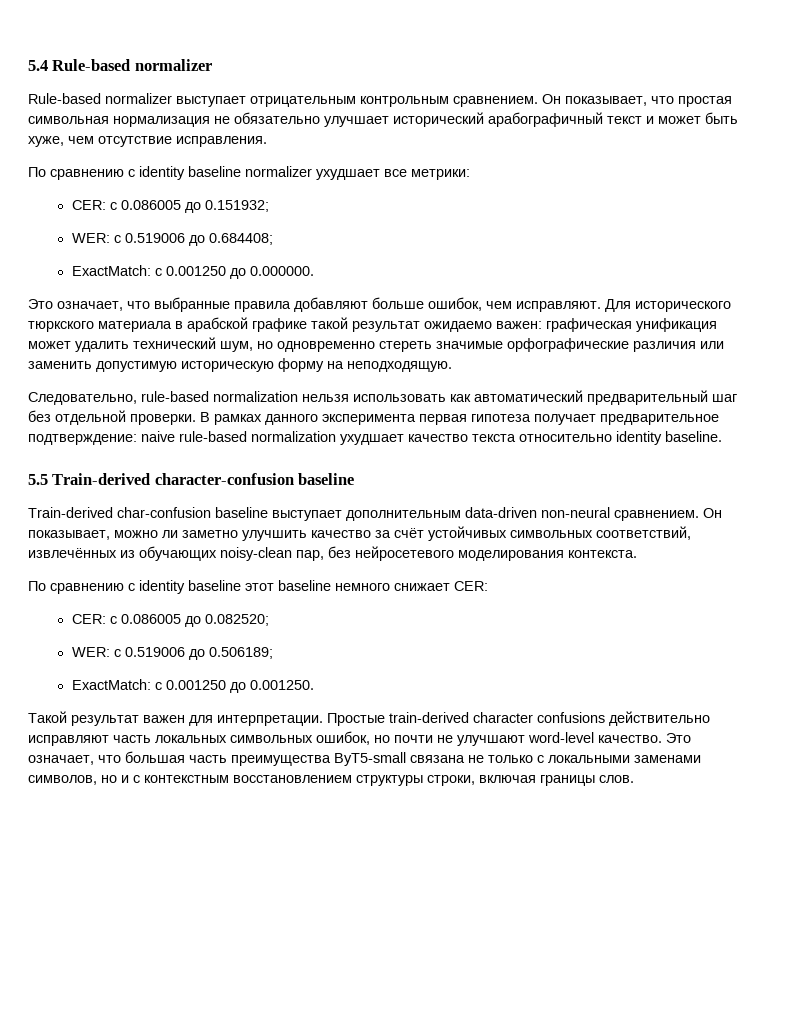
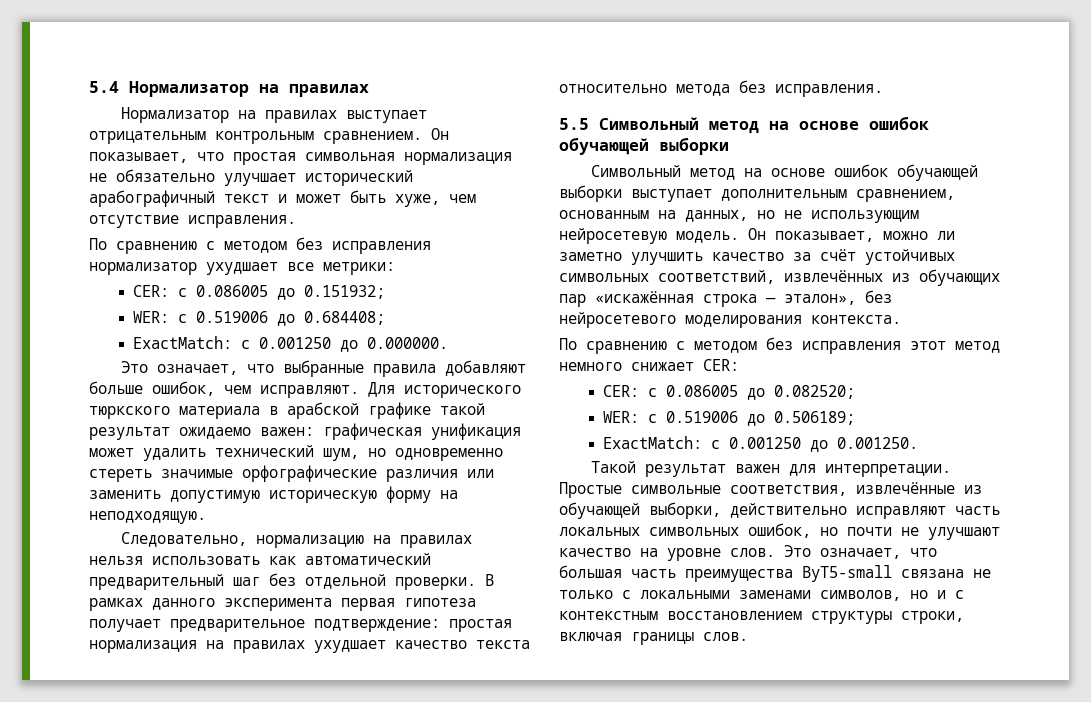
[52,59,212,71] [28,93,172,104] Rule-based normalizer // Rule-based normalizer -> [129,81,369,97] [121,107,338,123] Нормализатор на правилах // Нормализатор на правилах
[139,166,312,180] identity baseline normalizer -> [224,237,431,254] [89,262,197,275] методом без исправления нормализатор
[141,391,298,402] rule-based normalization -> [256,535,473,548] нормализацию на правилах
[141,431,722,445] [28,473,355,485] [28,507,699,521] naive rule-based normalization ухудшает качество текста относительно identity baseline. // 5.5 Train-derived character-confusion baseline // Train-derived char-confusion baseline выступает дополнительным data-driven non-neural сравнением. -> [449,619,512,632] [89,640,530,653] [559,80,883,97] [559,116,929,134] [559,137,729,155] [591,164,979,181] [559,185,955,202] [559,210,919,223] [559,228,739,244] простая нормализация на правилах ухудшает качество текста относительно метода без исправления. // 5.5 Символьный метод на основе ошибок обучающей выборки // Символьный метод на основе ошибок обучающей выборки выступает дополнительным сравнением, основанным на данных, но не использующим нейросетевую модель.
[220,547,324,561] noisy-clean пар, -> [559,291,856,307] пар «искажённая строка — эталон»,
[139,580,331,594] identity baseline этот baseline -> [694,337,1000,354] методом без исправления этот метод
[389,712,605,723] train-derived character confusions -> [631,482,982,496] [559,502,721,519] символьные соответствия, извлечённые из обучающей выборки,
[528,732,662,743] word-level качество. -> [559,548,775,561] качество на уровне слов.

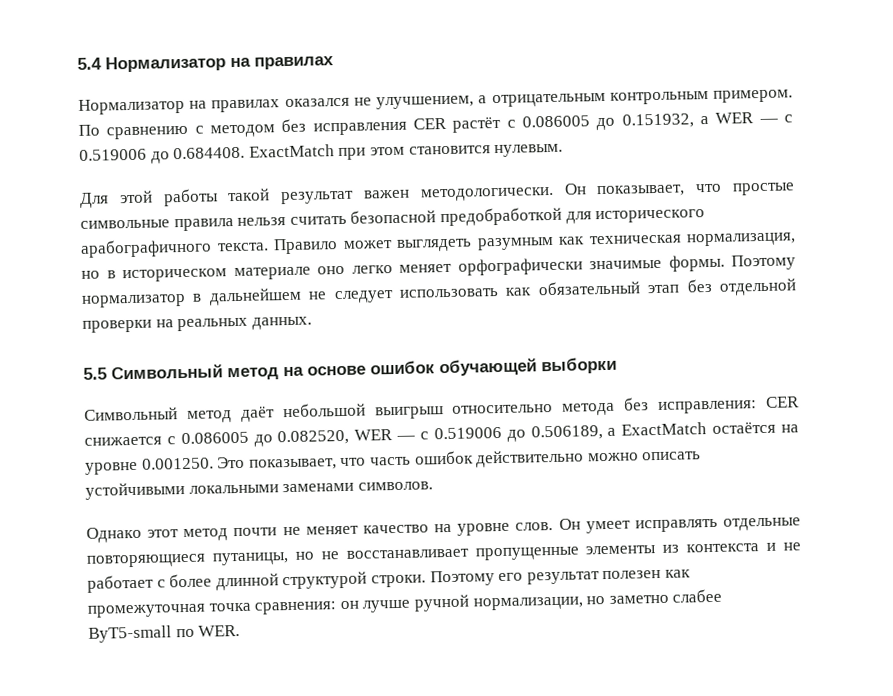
[346,110,428,123] [89,128,449,144] [89,152,512,165] [89,169,413,186] [89,190,476,207] [89,215,296,228] [89,237,431,254] [89,262,395,275] [132,285,385,300] [132,311,385,326] [132,336,448,352] [121,360,527,377] [89,381,521,398] [89,402,485,419] [89,423,521,440] [89,445,503,461] [89,465,494,482] [89,486,458,503] [89,511,206,524] [121,532,473,548] [89,553,431,565] [89,573,494,590] [89,598,476,611] [89,619,512,632] [89,640,530,653] [559,80,883,97] выступает отрицательным контрольным сравнением. Он показывает, что простая символьная нормализация не обязательно улучшает исторический арабографичный текст и может быть хуже, чем отсутствие исправления. // По сравнению с методом без исправления нормализатор ухудшает все метрики: // CER: с 0.086005 до 0.151932; // WER: с 0.519006 до 0.684408; // ExactMatch: с 0.001250 до 0.000000. // Это означает, что выбранные правила добавляют больше ошибок, чем исправляют. Для исторического тюркского материала в арабской графике такой результат ожидаемо важен: графическая унификация может удалить технический шум, но одновременно стереть значимые орфографические различия или заменить допустимую историческую форму на неподходящую. // Следовательно, нормализацию на правилах нельзя использовать как автоматический предварительный шаг без отдельной проверки. В рамках данного эксперимента первая гипотеза получает предварительное подтверждение: простая нормализация на правилах ухудшает качество текста относительно метода без исправления. -> [284,89,793,110] [78,112,794,140] [79,143,564,164] [79,182,795,208] [80,206,706,232] [80,232,796,258] [81,254,796,283] [81,278,797,308] [82,316,312,333] оказался не улучшением, а отрицательным контрольным примером. По сравнению с методом без исправления CER растёт с 0.086005 до 0.151932, а WER — с 0.519006 до 0.684408. ExactMatch при этом становится нулевым. // Для этой работы такой результат важен методологически. Он показывает, что простые символьные правила нельзя считать безопасной предобработкой для исторического арабографичного текста. Правило может выглядеть разумным как техническая нормализация, но в историческом материале оно легко меняет орфографически значимые формы. Поэтому нормализатор в дальнейшем не следует использовать как обязательный этап без отдельной проверки на реальных данных.
[744,164,979,181] [559,185,955,202] [559,210,919,223] [559,228,955,244] [559,249,955,265] [559,269,1000,286] [559,290,892,307] [559,312,901,328] [559,337,1000,354] [559,359,739,371] [602,385,855,400] [602,411,855,426] [602,436,918,452] [591,461,952,477] [559,482,982,498] [559,502,1000,519] [559,523,838,538] на основе ошибок обучающей выборки выступает дополнительным сравнением, основанным на данных, но не использующим нейросетевую модель. Он показывает, можно ли заметно улучшить качество за счёт устойчивых символьных соответствий, извлечённых из обучающих пар «искажённая строка — эталон», без нейросетевого моделирования контекста. // По сравнению с методом без исправления этот метод немного снижает CER: // CER: с 0.086005 до 0.082520; // WER: с 0.519006 до 0.506189; // ExactMatch: с 0.001250 до 0.001250. // Такой результат важен для интерпретации. Простые символьные соответствия, извлечённые из обучающей выборки, действительно исправляют часть локальных символьных ошибок, но -> [240,396,800,422] [84,421,799,447] [85,449,702,475] [85,481,433,500] [86,526,229,543] даёт небольшой выигрыш относительно метода без исправления: CER снижается с 0.086005 до 0.082520, WER — с 0.519006 до 0.506189, а ExactMatch остаётся на уровне 0.001250. Это показывает, что часть ошибок действительно можно описать устойчивыми локальными заменами символов. // Однако этот метод
[928,527,1000,540] улучшают -> [305,525,359,535] меняет
[784,545,937,559] [559,565,991,582] [559,590,964,601] [559,611,964,624] [559,632,748,645] Это означает, что большая часть преимущества ByT5-small связана не только с локальными заменами символов, но и с контекстным восстановлением структуры строки, включая границы слов. -> [558,517,801,534] [86,542,801,568] [87,569,691,593] [87,588,723,618] [88,624,241,643] Он умеет исправлять отдельные повторяющиеся путаницы, но не восстанавливает пропущенные элементы из контекста и не работает с более длинной структурой строки. Поэтому его результат полезен как промежуточная точка сравнения: он лучше ручной нормализации, но заметно слабее ByT5-small по WER.

